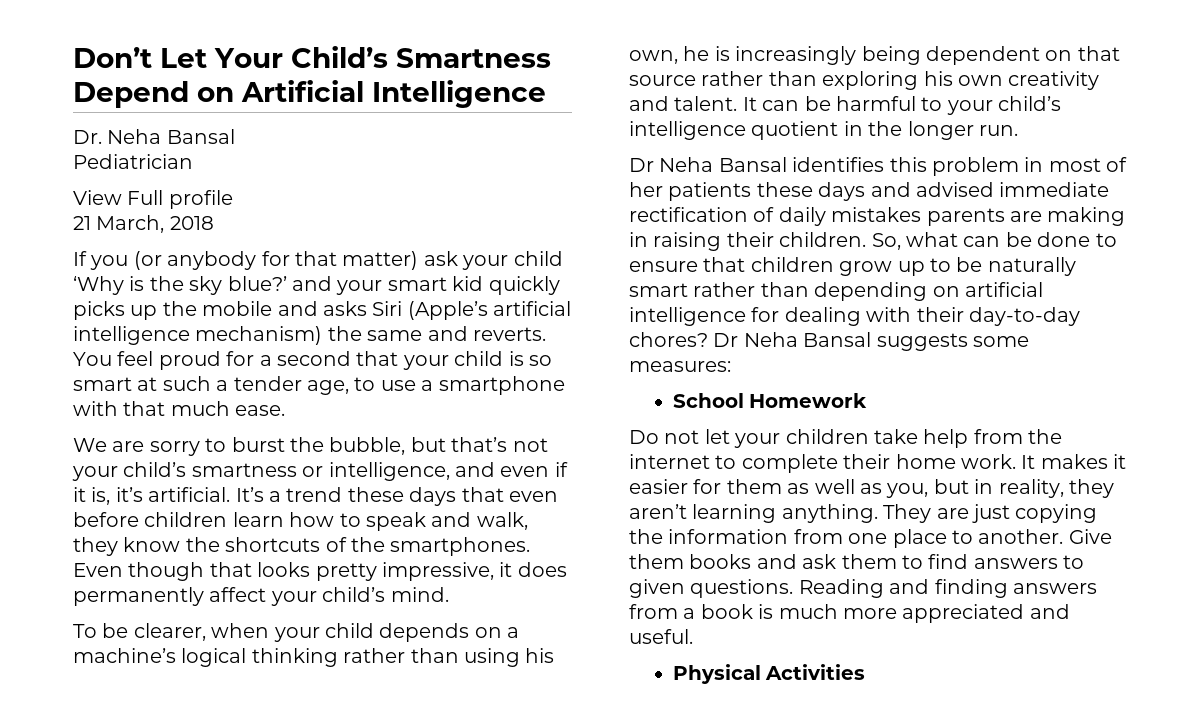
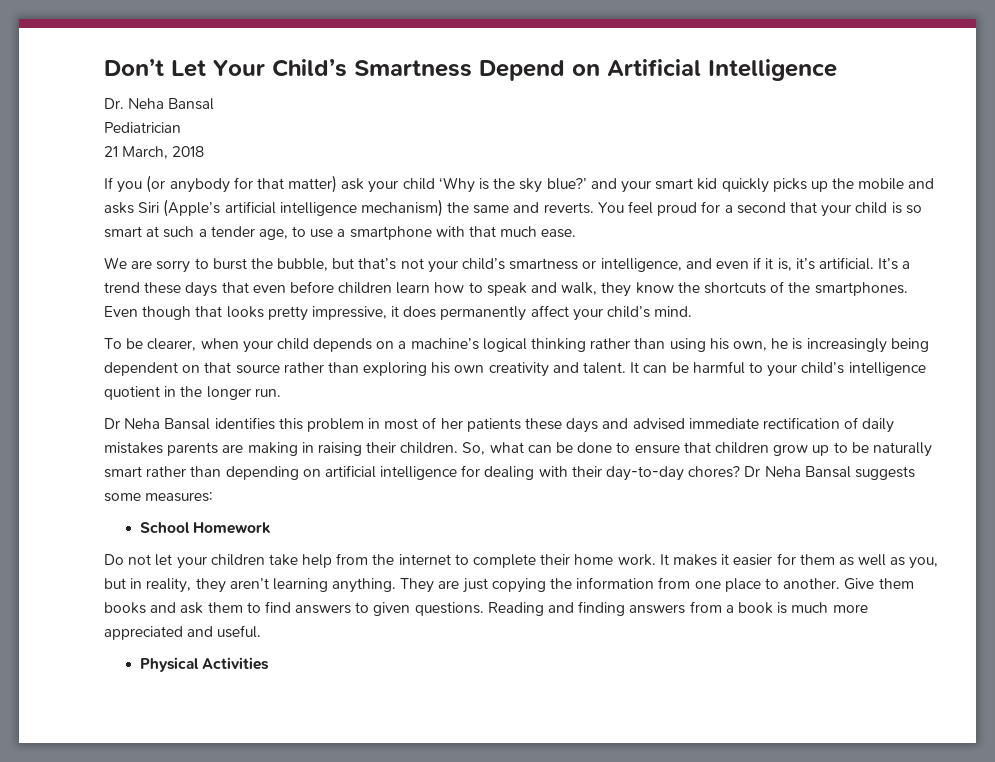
[73,190,233,209] // View Full profile -> (181, 127) none

